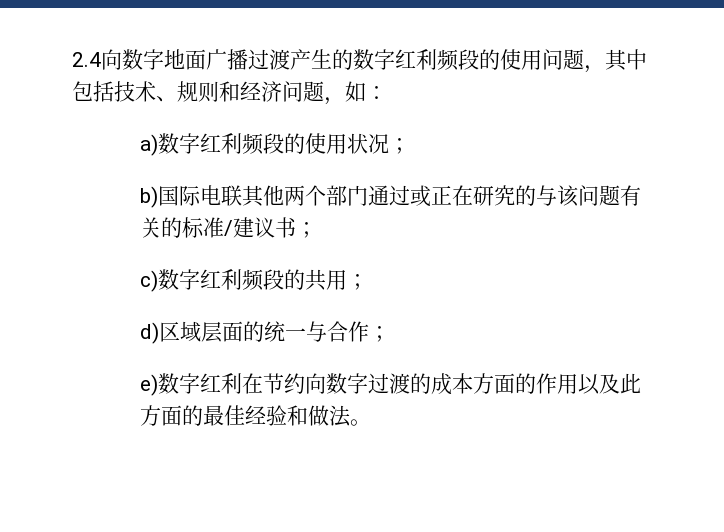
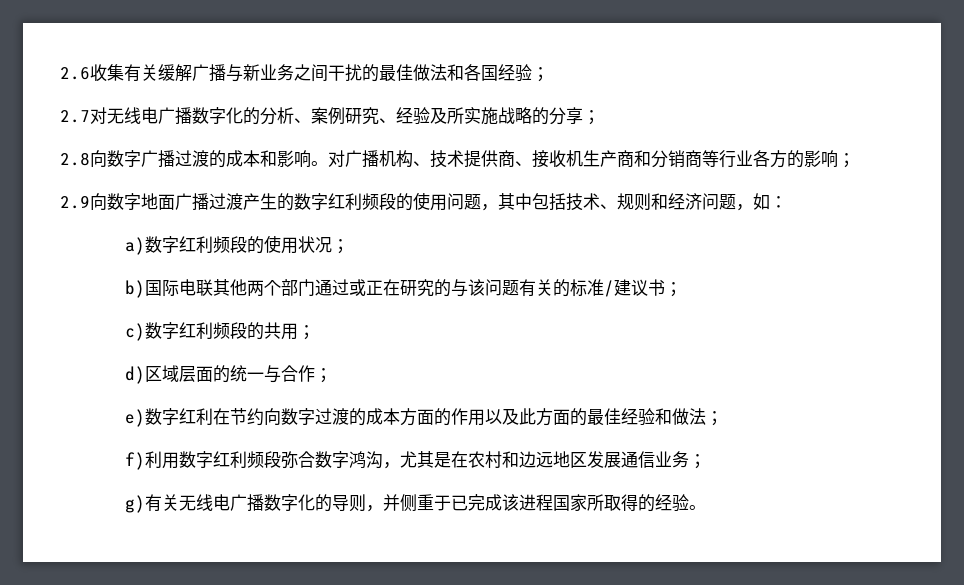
[72,52,101,67] 2.4 -> [60,64,549,82] [60,107,600,125] [60,150,855,168] [60,195,90,209] 2.6收集有关缓解广播与新业务之间干扰的最佳做法和各国经验； // 2.7对无线电广播数字化的分析、案例研究、经验及所实施战略的分享； // 2.8向数字广播过渡的成本和影响。对广播机构、技术提供商、接收机生产商和分销商等行业各方的影响； // 2.9
(351, 416) none -> [705,411,723,426] [124,451,706,470] [124,494,689,513] ； // f)利用数字红利频段弥合数字鸿沟，尤其是在农村和边远地区发展通信业务； // g)有关无线电广播数字化的导则，并侧重于已完成该进程国家所取得的经验

